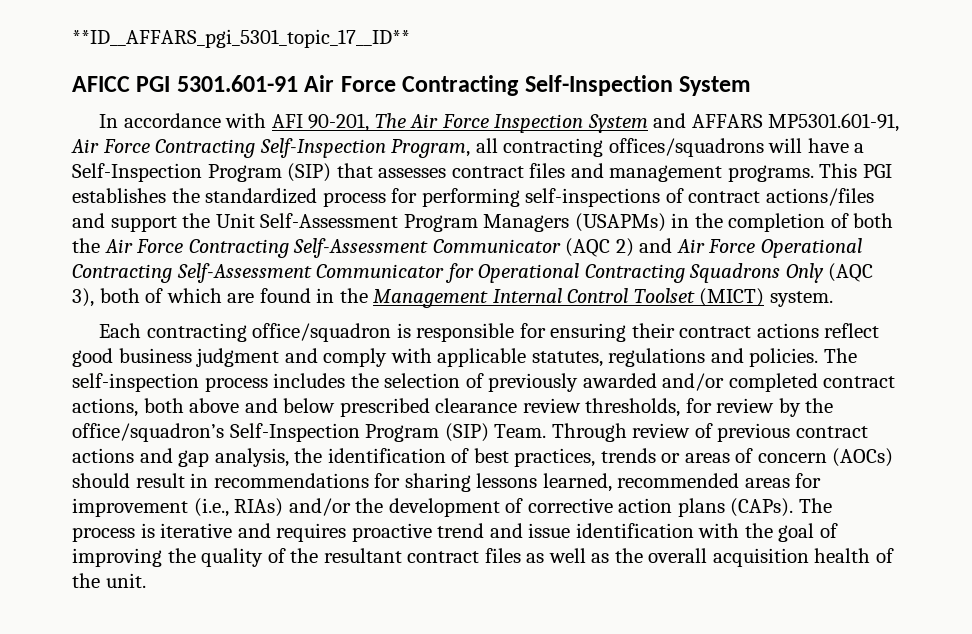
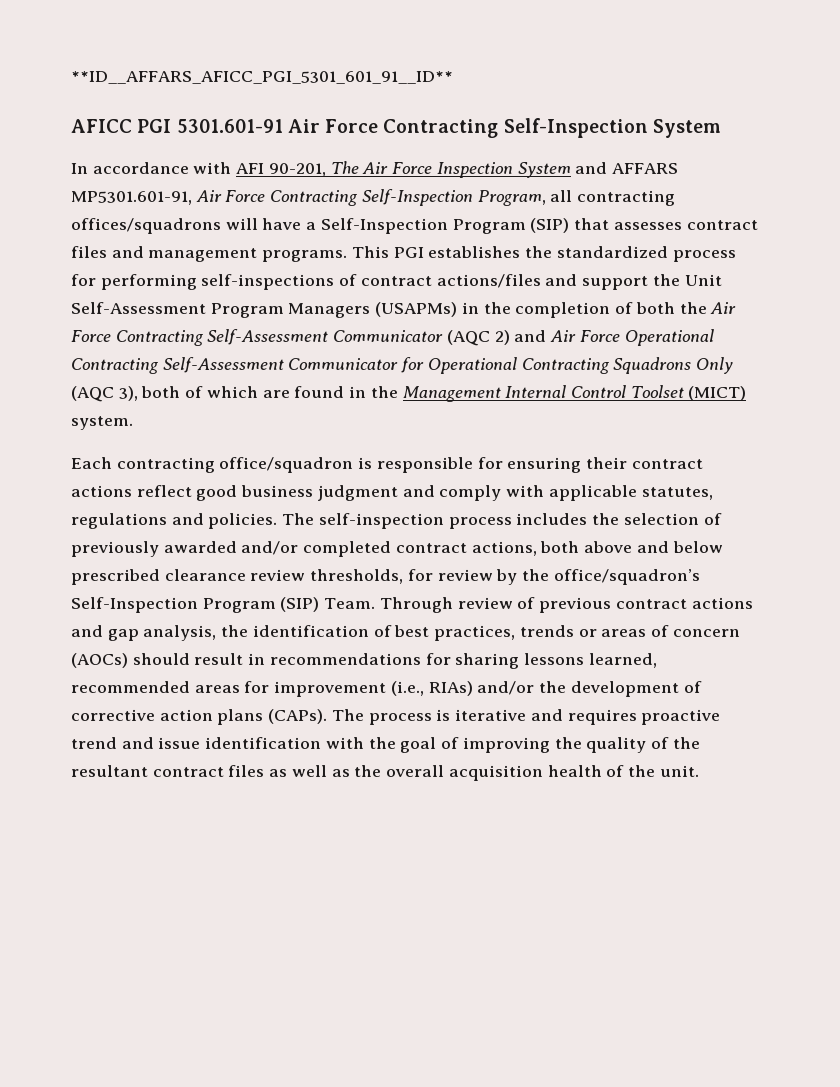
[72,29,410,48] **ID__AFFARS_pgi_5301_topic_17__ID** -> [71,71,453,84] **ID__AFFARS_AFICC_PGI_5301_601_91__ID**

